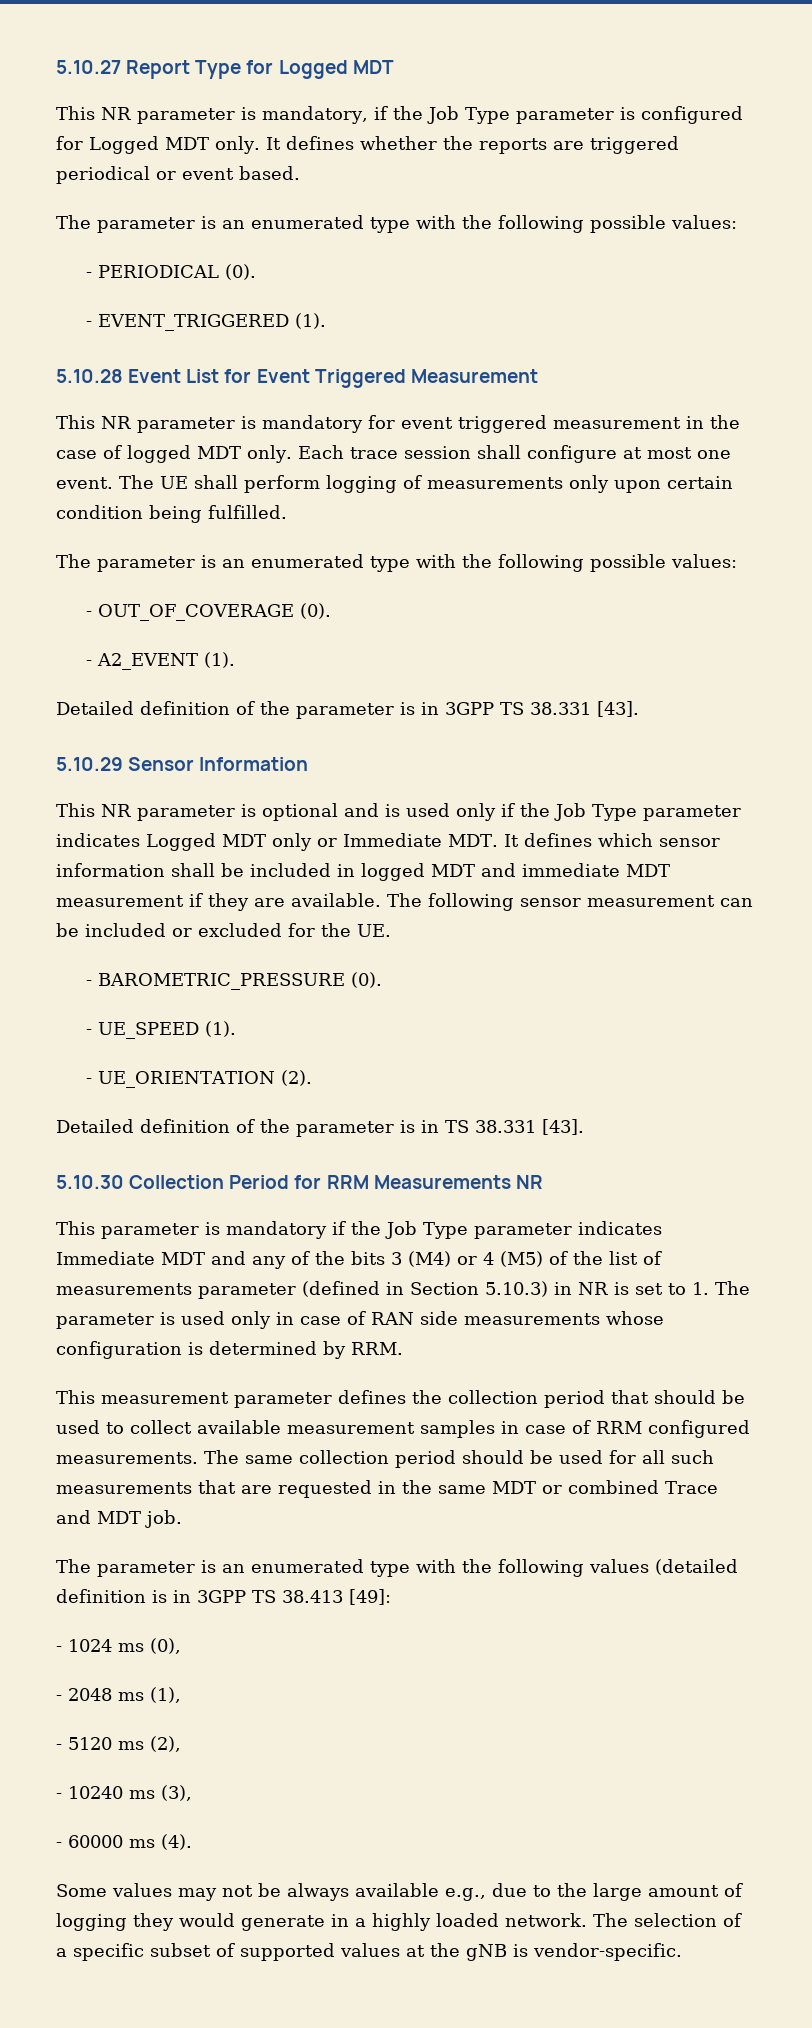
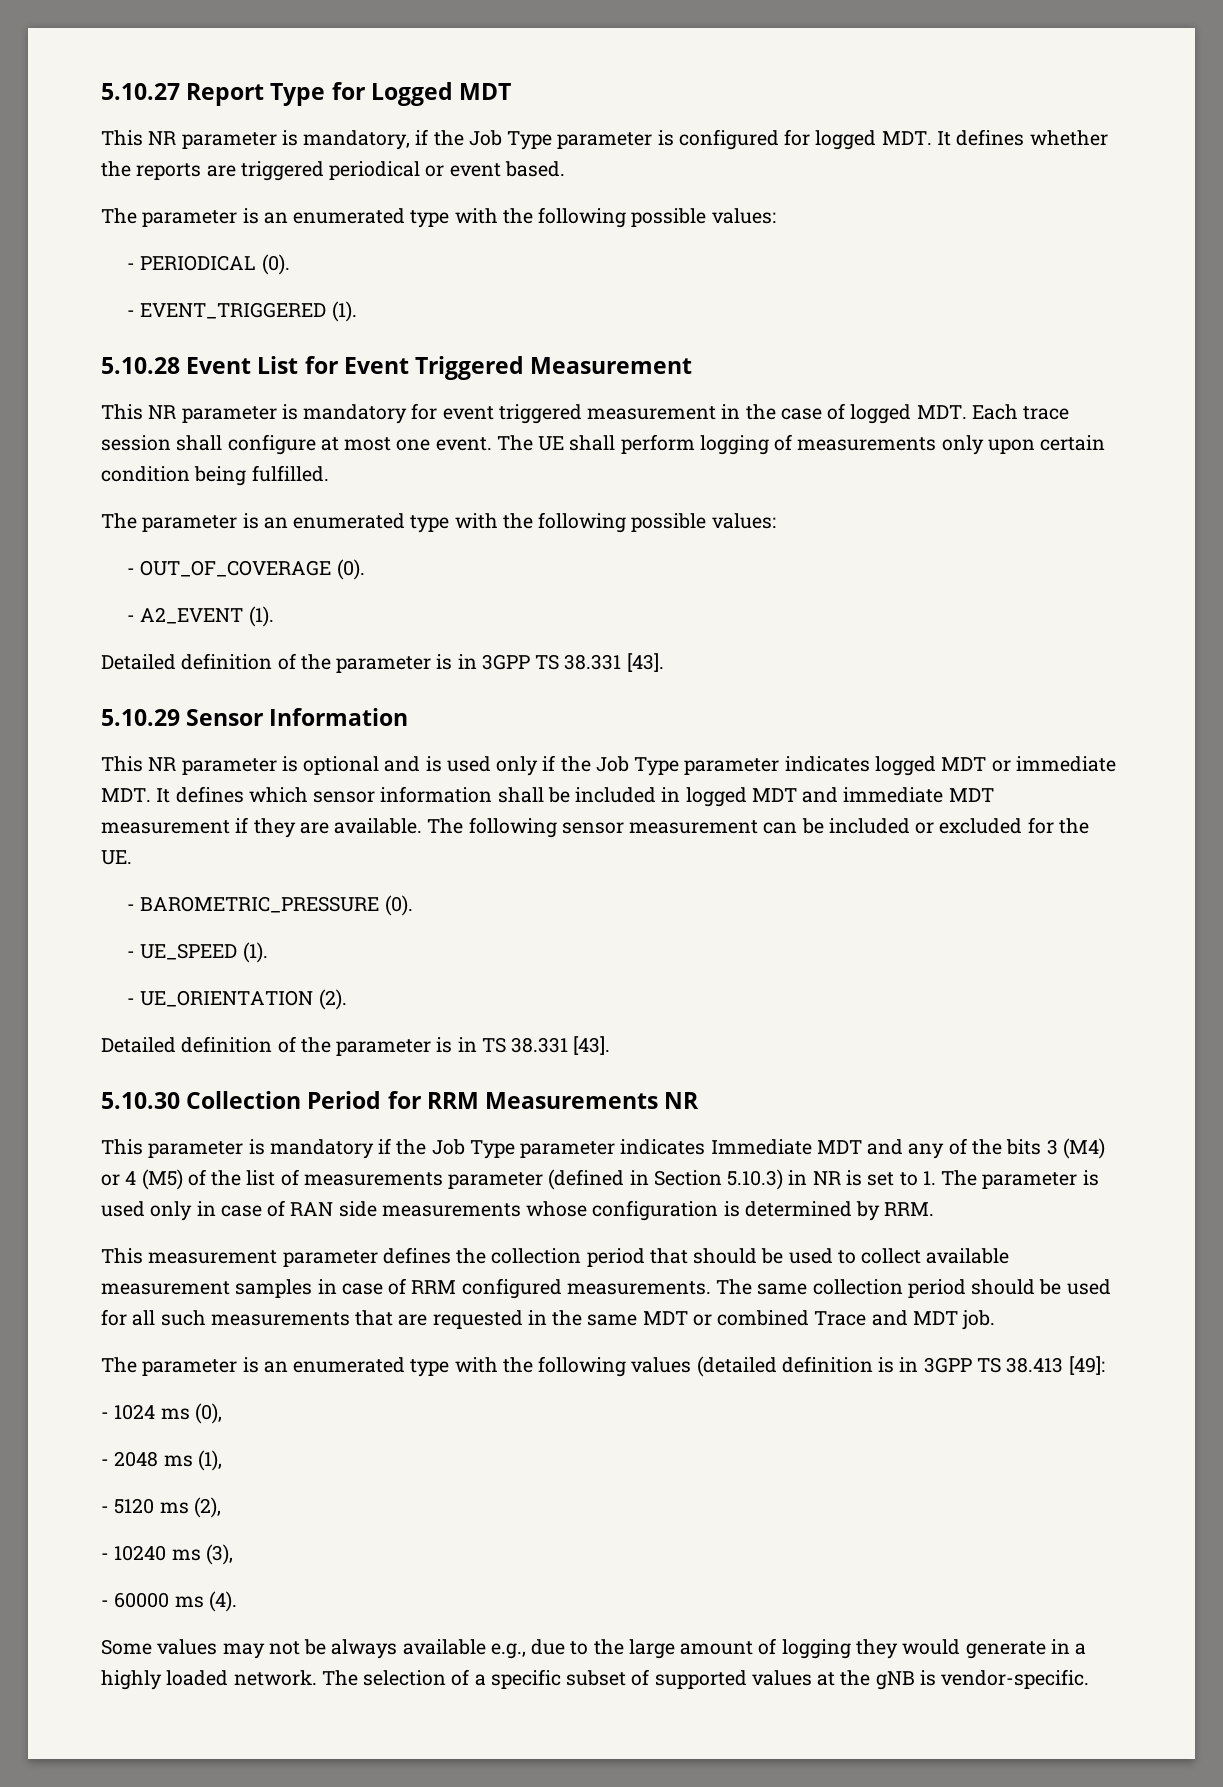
[89,136,260,154] Logged MDT only. -> [815,130,932,150] logged MDT.
[197,445,292,463] MDT only. -> [916,405,967,419] MDT.
[146,833,442,851] Logged MDT only or Immediate -> [874,756,1116,776] logged MDT or immediate

